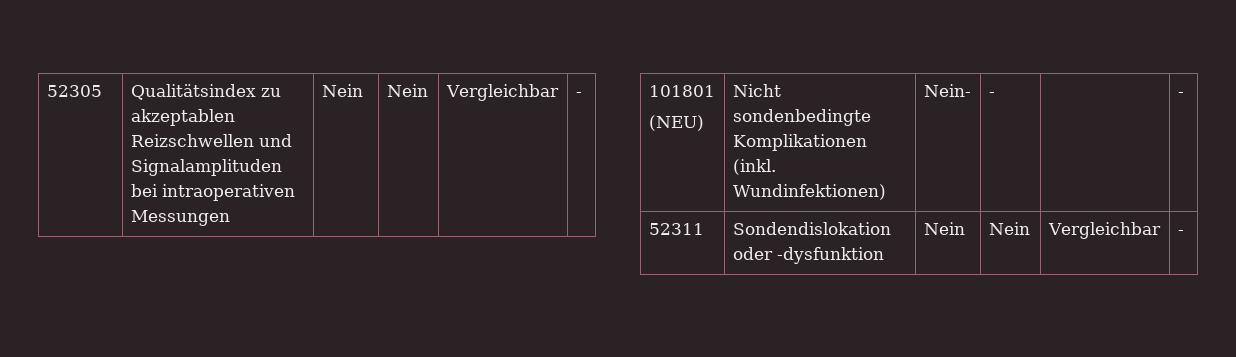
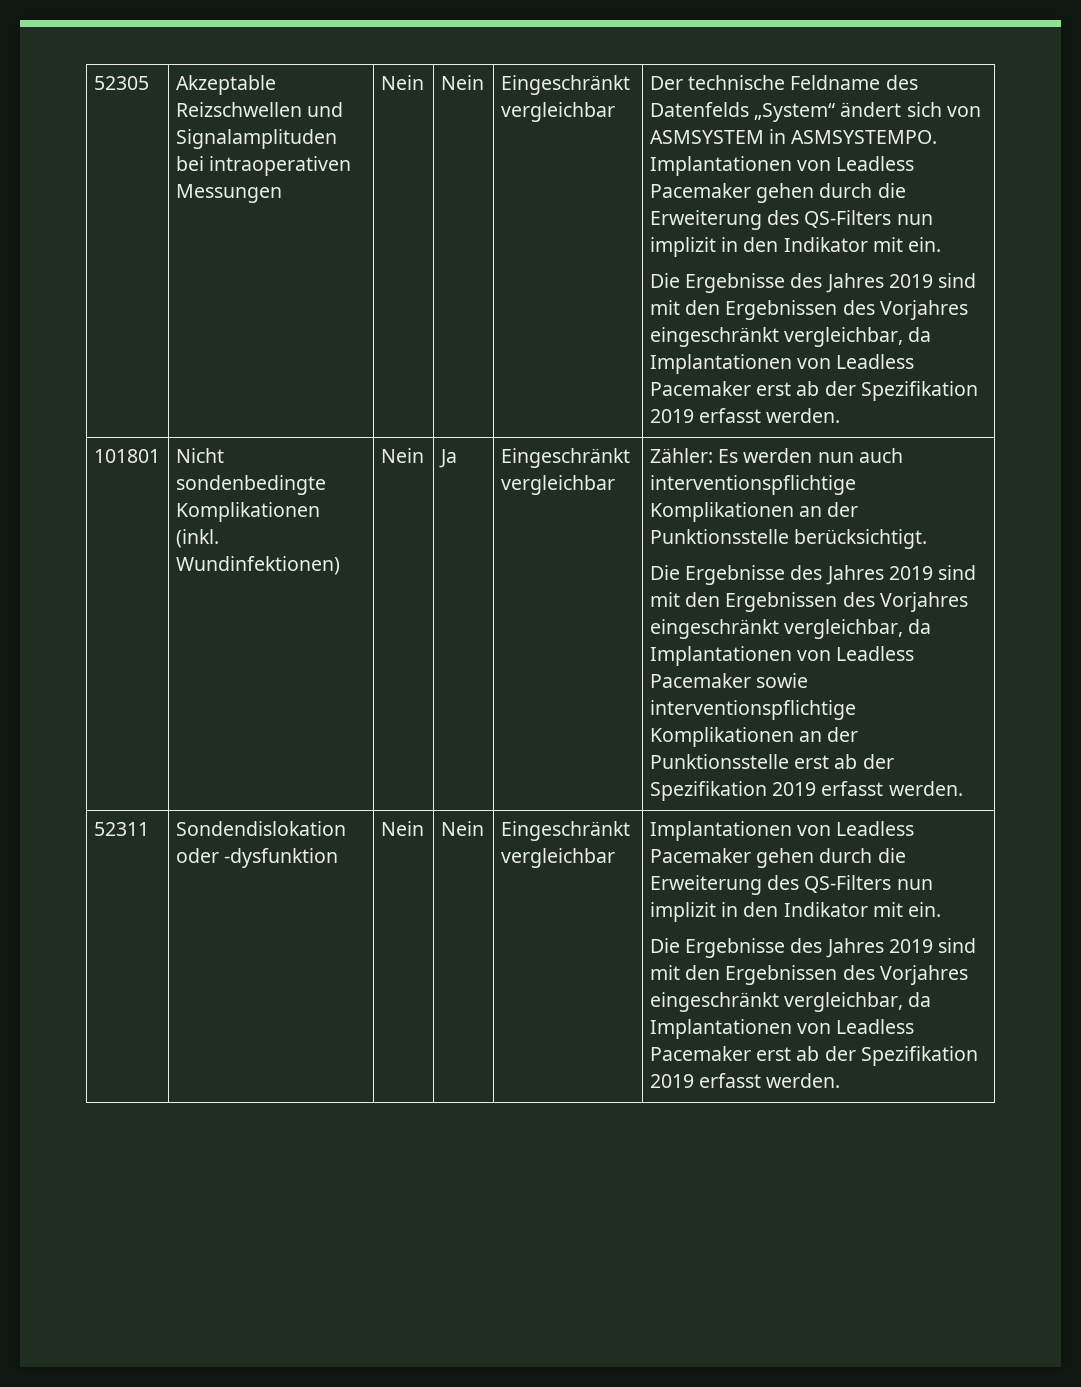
[130,84,281,100] [130,109,235,126] Qualitätsindex zu akzeptablen -> [175,75,276,95] Akzeptable
[445,84,559,101] [575,92,582,97] Vergleichbar | - -> [500,75,630,95] [500,102,615,122] [649,75,918,90] [649,102,981,122] [649,129,938,144] [649,156,915,176] [649,183,906,203] [649,210,933,230] [649,237,942,257] [649,273,977,293] [649,300,968,320] [649,327,932,347] [649,354,915,374] [649,381,978,401] [649,408,841,423] Eingeschränkt vergleichbar | Der technische Feldname des Datenfelds „System“ ändert sich von ASMSYSTEM in ASMSYSTEMPO. Implantationen von Leadless Pacemaker gehen durch die Erweiterung des QS-Filters nun implizit in den Indikator mit ein. // Die Ergebnisse des Jahres 2019 sind mit den Ergebnissen des Vorjahres eingeschränkt vergleichbar, da Implantationen von Leadless Pacemaker erst ab der Spezifikation 2019 erfasst werden.
[648,115,704,131] // (NEU) -> (160, 456) none
[923,84,971,97] [988,92,995,97] [1177,92,1184,97] Nein- | - | | - -> [380,448,424,463] [438,449,457,468] [500,448,630,468] [500,475,615,495] [649,448,903,463] [649,475,856,495] [649,502,859,522] [649,529,928,549] [649,565,977,585] [649,592,968,612] [649,619,932,639] [649,646,915,666] [649,673,809,688] [649,700,856,720] [649,727,859,747] [649,754,894,769] [649,781,963,801] Nein | Ja | Eingeschränkt vergleichbar | Zähler: Es werden nun auch interventionspflichtige Komplikationen an der Punktionsstelle berücksichtigt. // Die Ergebnisse des Jahres 2019 sind mit den Ergebnissen des Vorjahres eingeschränkt vergleichbar, da Implantationen von Leadless Pacemaker sowie interventionspflichtige Komplikationen an der Punktionsstelle erst ab der Spezifikation 2019 erfasst werden.
[1047,222,1161,239] [1177,230,1184,235] Vergleichbar | - -> [500,821,630,841] [500,848,615,868] [649,821,915,841] [649,848,906,868] [649,875,933,895] [649,902,942,922] [649,938,977,958] [649,965,968,985] [649,992,932,1012] [649,1019,915,1039] [649,1046,978,1066] [649,1073,841,1088] Eingeschränkt vergleichbar | Implantationen von Leadless Pacemaker gehen durch die Erweiterung des QS-Filters nun implizit in den Indikator mit ein. // Die Ergebnisse des Jahres 2019 sind mit den Ergebnissen des Vorjahres eingeschränkt vergleichbar, da Implantationen von Leadless Pacemaker erst ab der Spezifikation 2019 erfasst werden.

